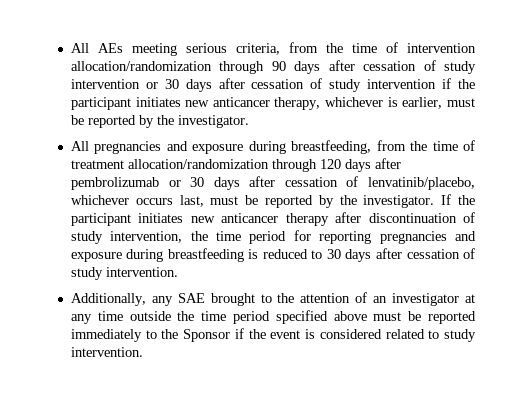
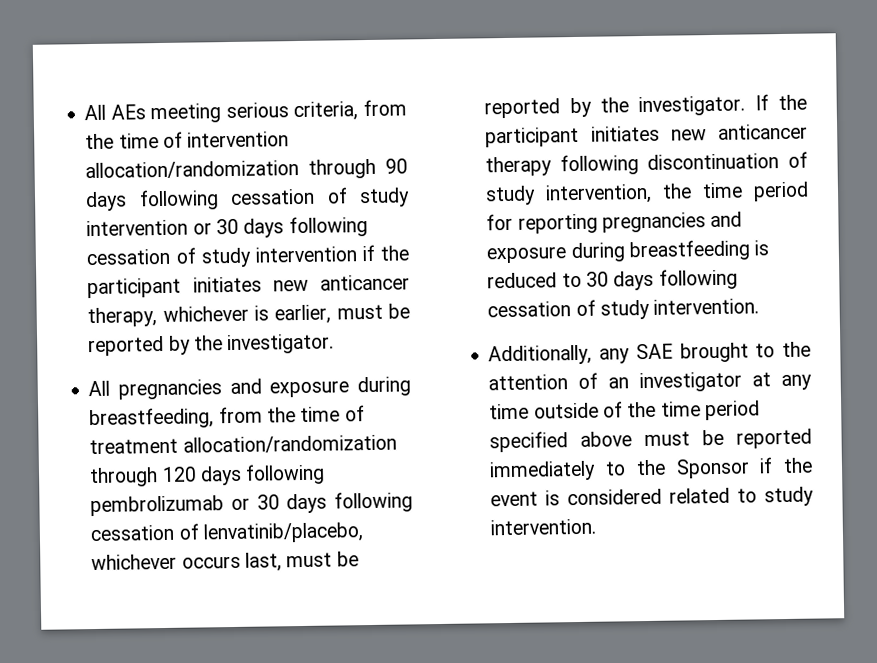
[328,60,355,71] after -> [138,189,219,211] following
[218,78,245,89] after -> [288,216,368,238] following
[374,158,401,169] after -> [245,463,326,485] following
[249,176,276,187] after -> [333,491,413,513] following
[335,212,362,223] after -> [559,154,639,176] following
[375,248,402,259] after -> [658,268,738,290] following
(171, 316) none -> [602,401,623,418] of

